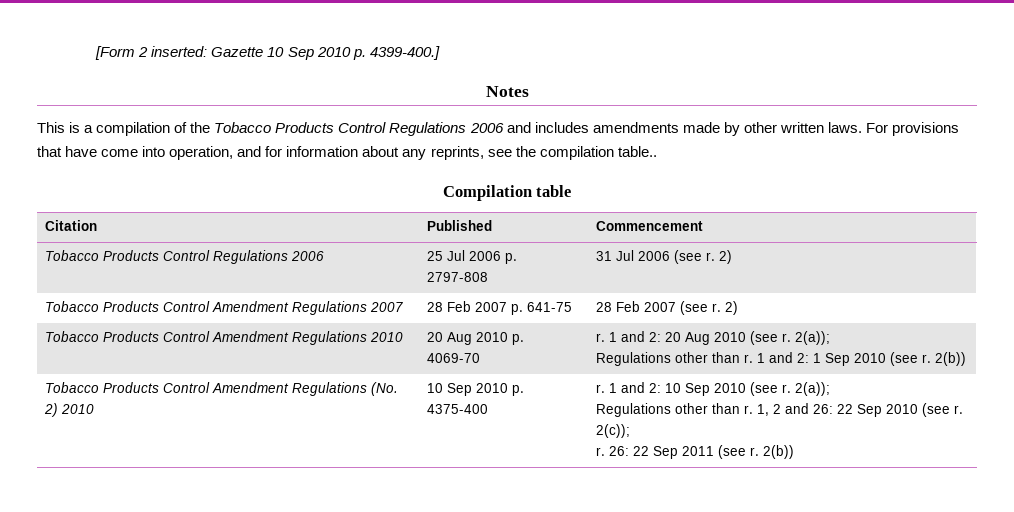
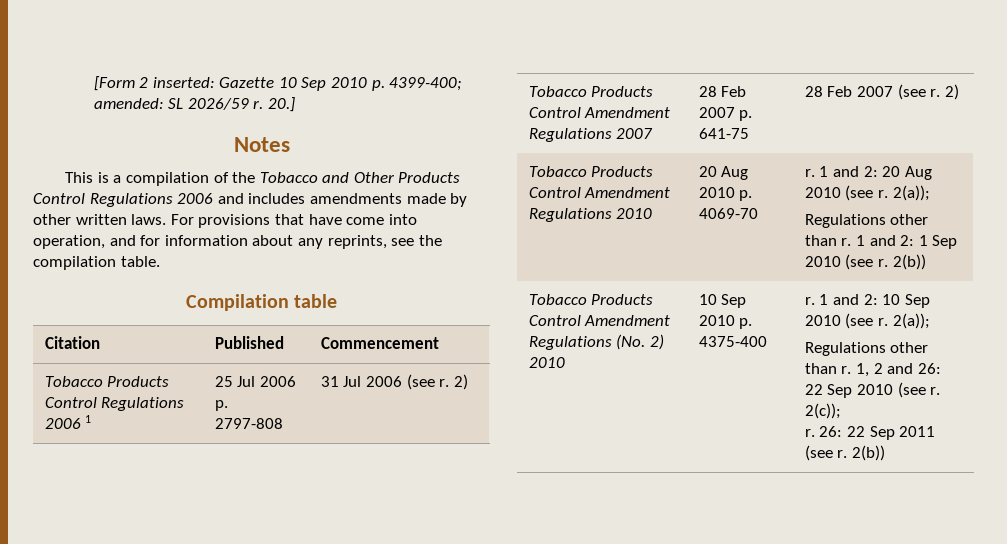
[369,46,440,60] 4399-400.] -> [389,77,463,91] [93,97,295,112] 4399-400; amended: SL 2026/59 r. 20.]
(272, 127) none -> [322,172,394,183] and Other
[617,146,657,157] table.. -> [120,256,160,267] table.
(325, 256) none -> [85,415,92,423] 1

